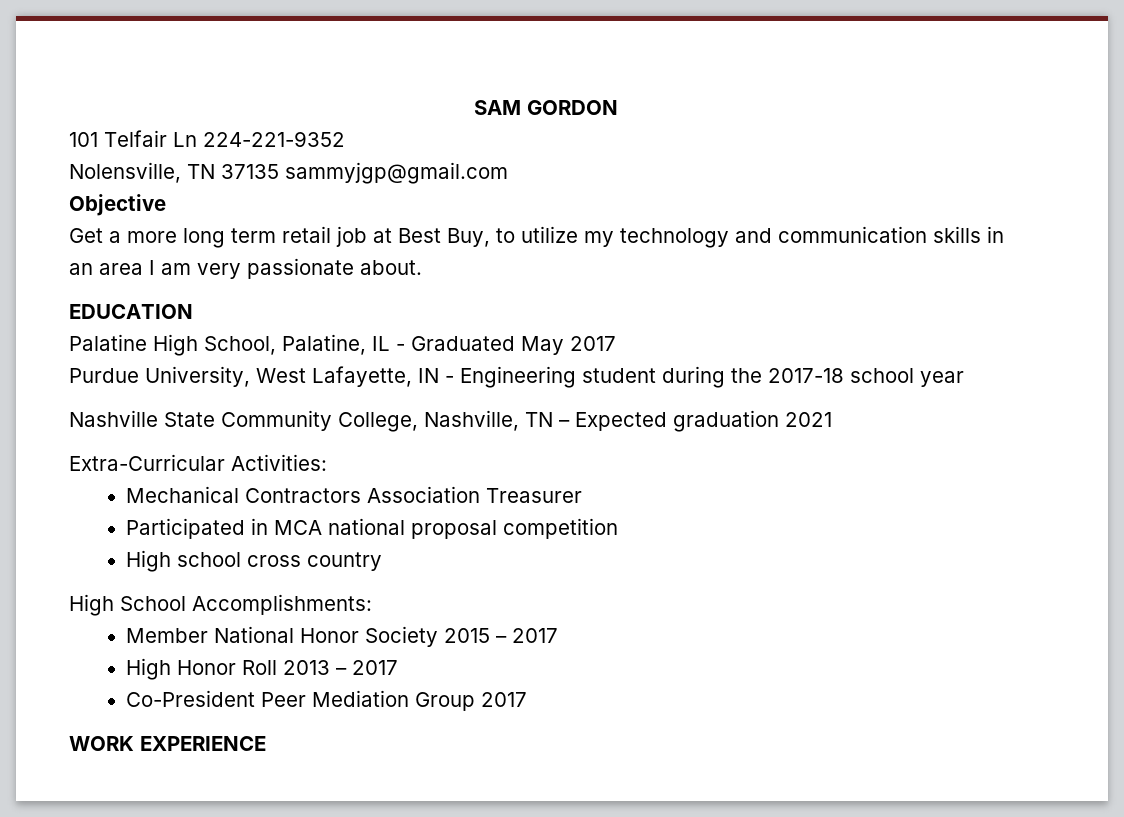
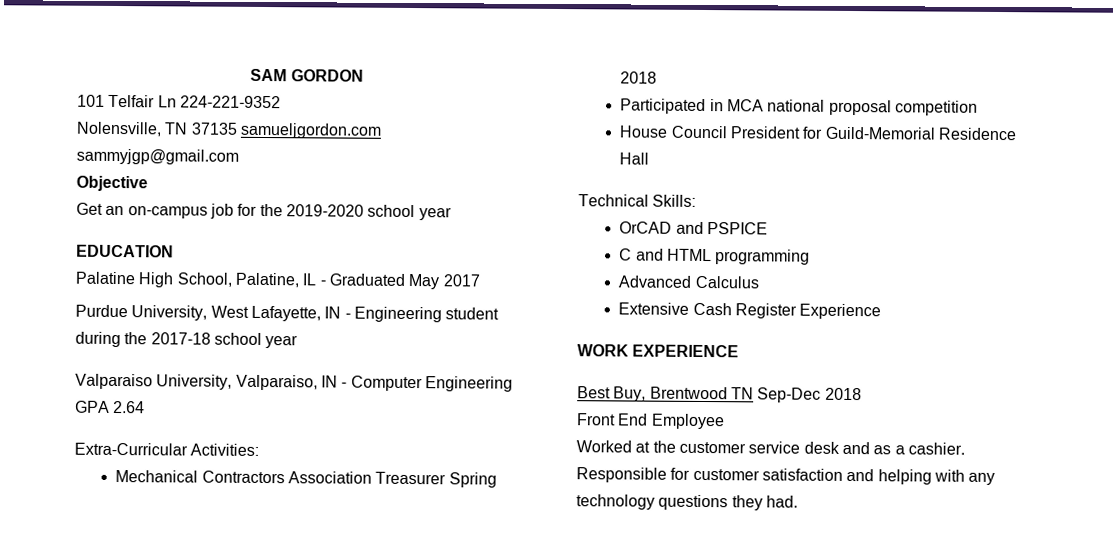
(279, 171) none -> [239,122,382,139] samueljgordon.com
[109,226,1004,248] [69,258,422,279] a more long term retail job at Best Buy, to utilize my technology and communication skills in an area I am very passionate about. -> [105,203,452,221] an on-campus job for the 2019-2020 school year
[69,410,832,432] Nashville State Community College, Nashville, TN – Expected graduation 2021 -> [75,373,513,392] [75,400,146,414] Valparaiso University, Valparaiso, IN - Computer Engineering GPA 2.64
(582, 495) none -> [448,472,497,488] [620,71,658,84] Spring 2018
[125,550,382,572] [69,594,372,616] [125,626,558,647] [125,658,398,680] [125,690,527,711] [69,736,266,751] High school cross country // High School Accomplishments: // Member National Honor Society 2015 – 2017 // High Honor Roll 2013 – 2017 // Co-President Peer Mediation Group 2017 // WORK EXPERIENCE -> [619,125,1017,141] [619,152,650,165] [578,194,697,207] [619,221,768,235] [619,248,811,265] [618,275,759,289] [618,302,882,320] [577,344,740,358] [577,386,862,403] [576,413,725,430] [576,440,965,455] [576,467,996,485] [576,494,798,511] House Council President for Guild-Memorial Residence Hall // Technical Skills: // OrCAD and PSPICE // C and HTML programming // Advanced Calculus // Extensive Cash Register Experience // WORK EXPERIENCE // Best Buy, Brentwood TN Sep-Dec 2018 // Front End Employee // Worked at the customer service desk and as a cashier. Responsible for customer satisfaction and helping with any technology questions they had.

